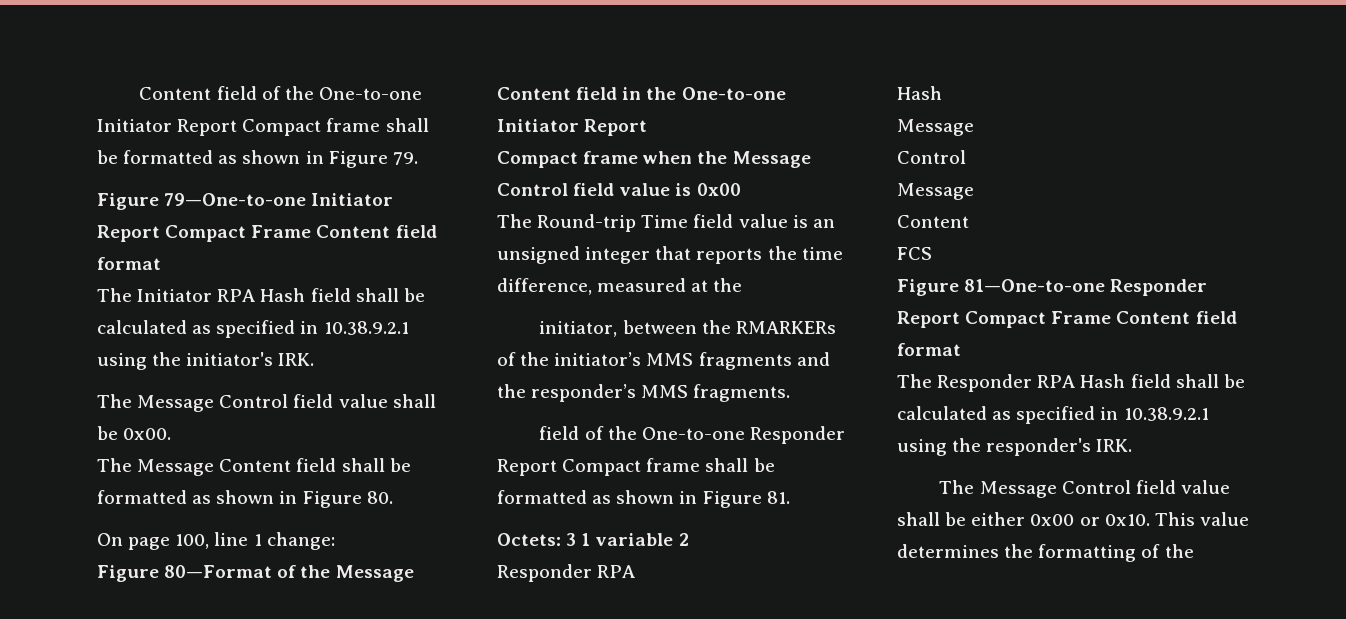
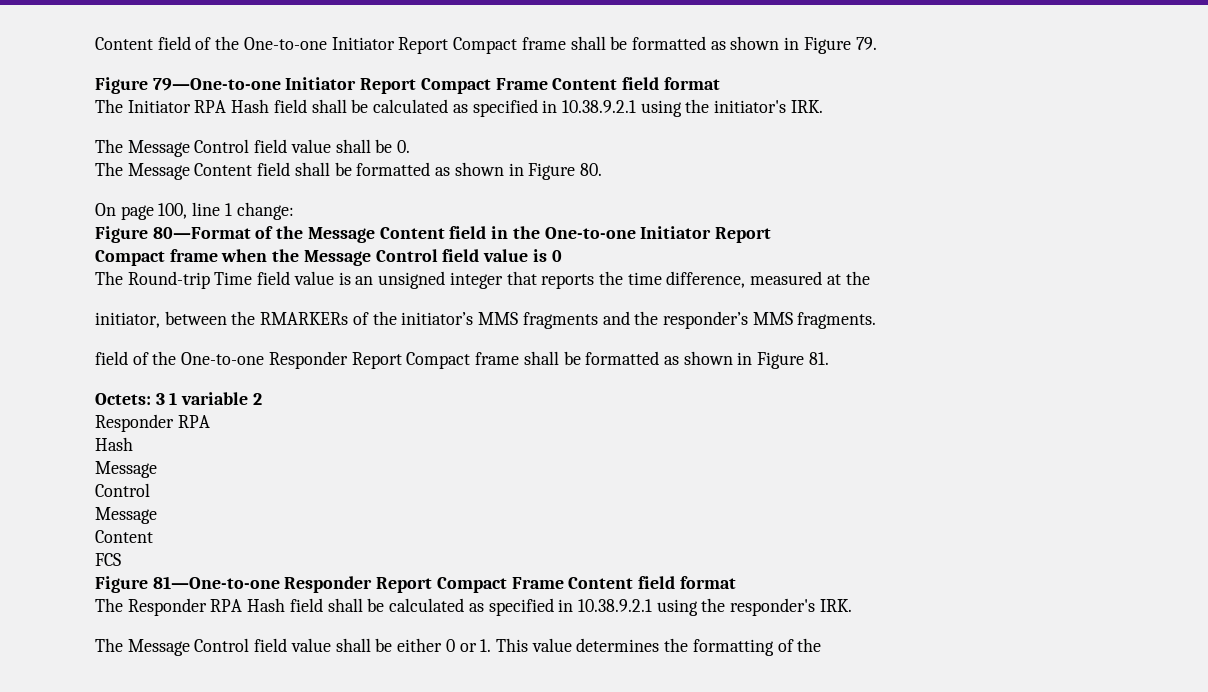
[123,428,172,440] 0x00. -> [397,140,411,153] 0.
[696,183,741,196] 0x00 -> [551,250,562,262] 0
[1030,514,1150,526] 0x00 or 0x10. -> [445,639,492,652] 0 or 1.

